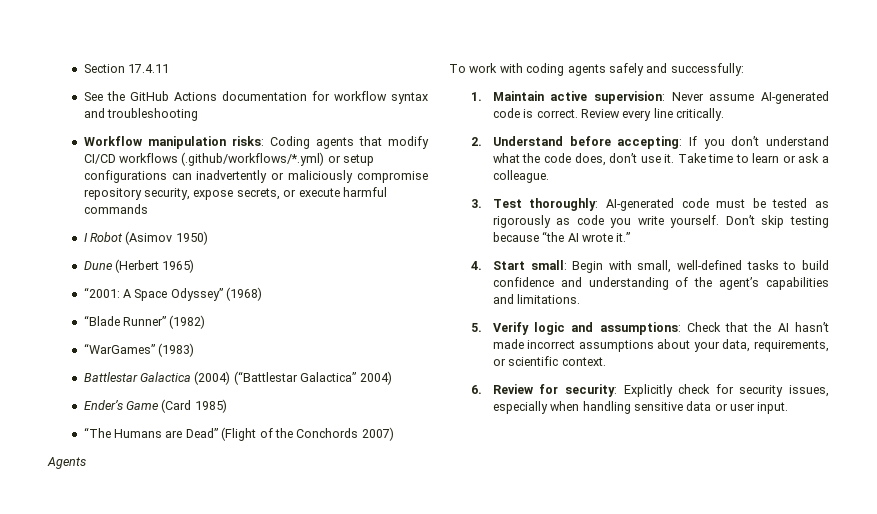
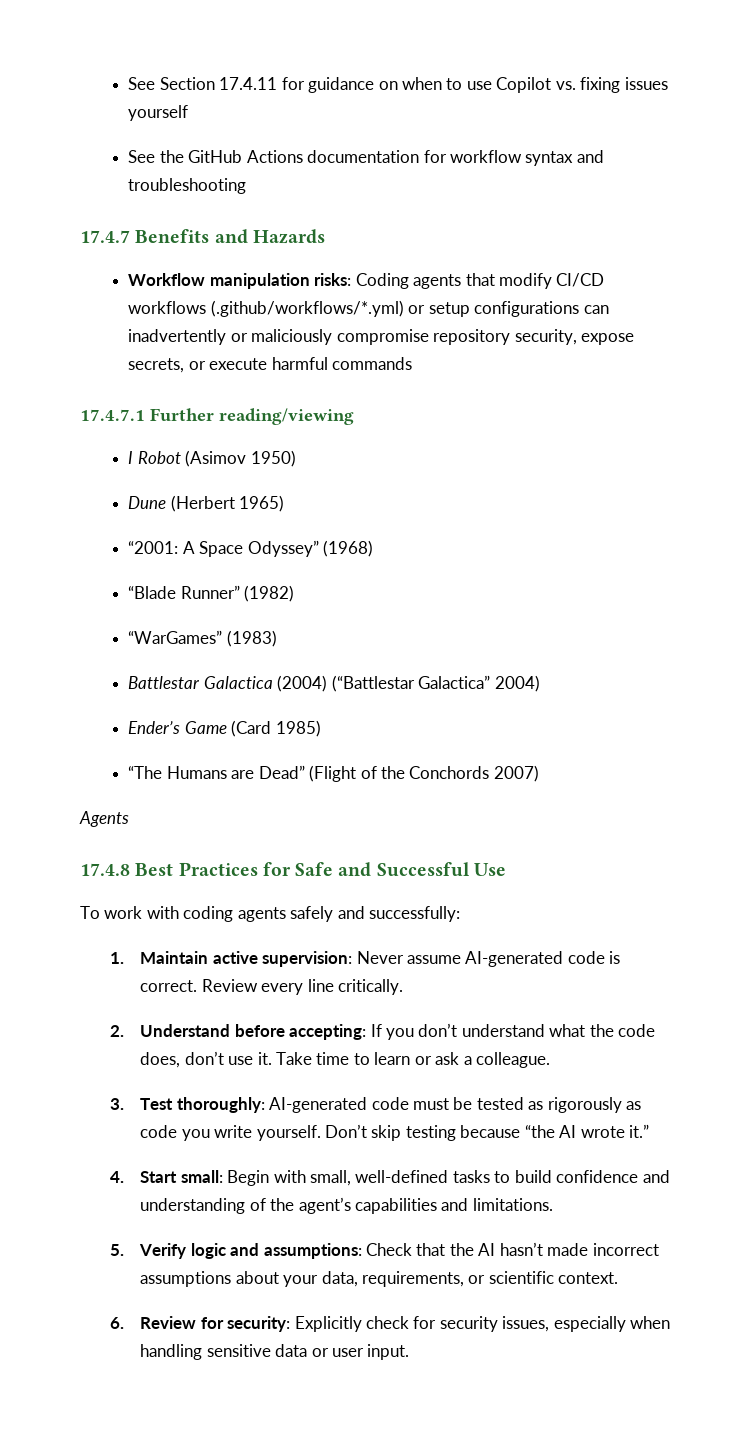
(83, 68) none -> [128,77,156,90] See
(170, 68) none -> [281,77,668,93] [128,105,189,121] for guidance on when to use Copilot vs. fixing issues yourself
(199, 114) none -> [80,229,325,244] // 17.4.7 Benefits and Hazards
(148, 209) none -> [80,408,354,425] // 17.4.7.1 Further reading/viewing
(86, 463) none -> [80,862,506,877] // 17.4.8 Best Practices for Safe and Successful Use

